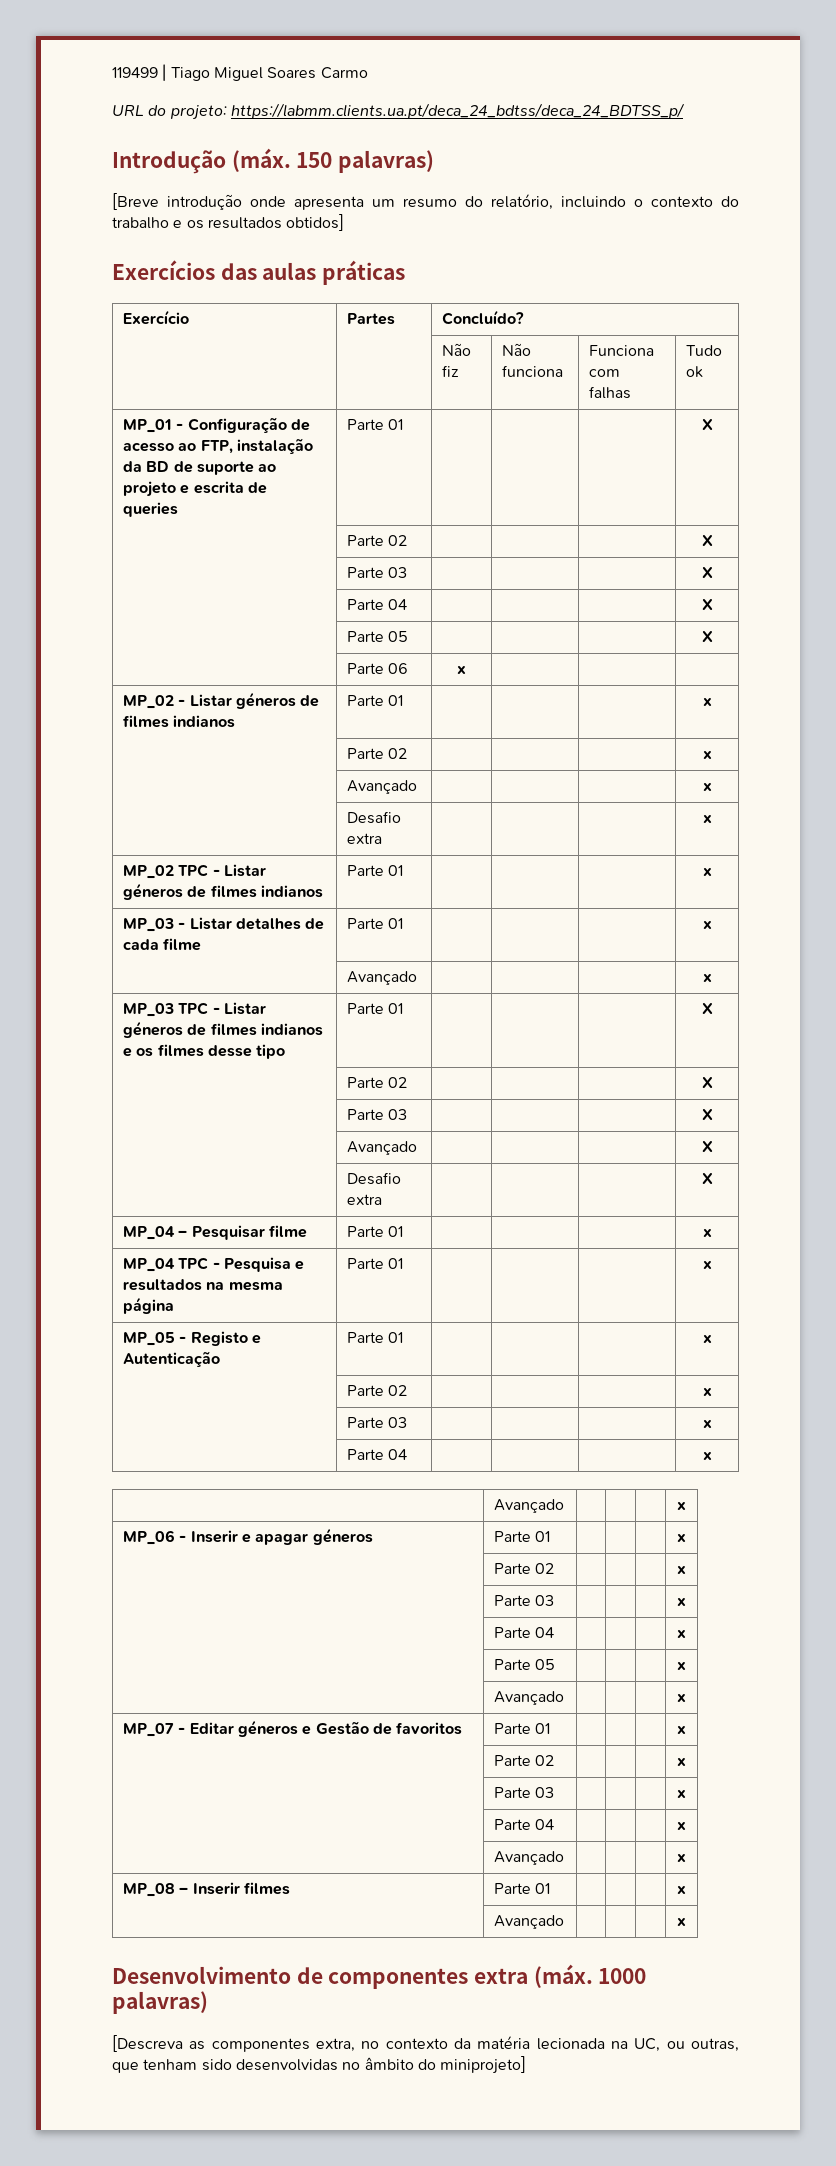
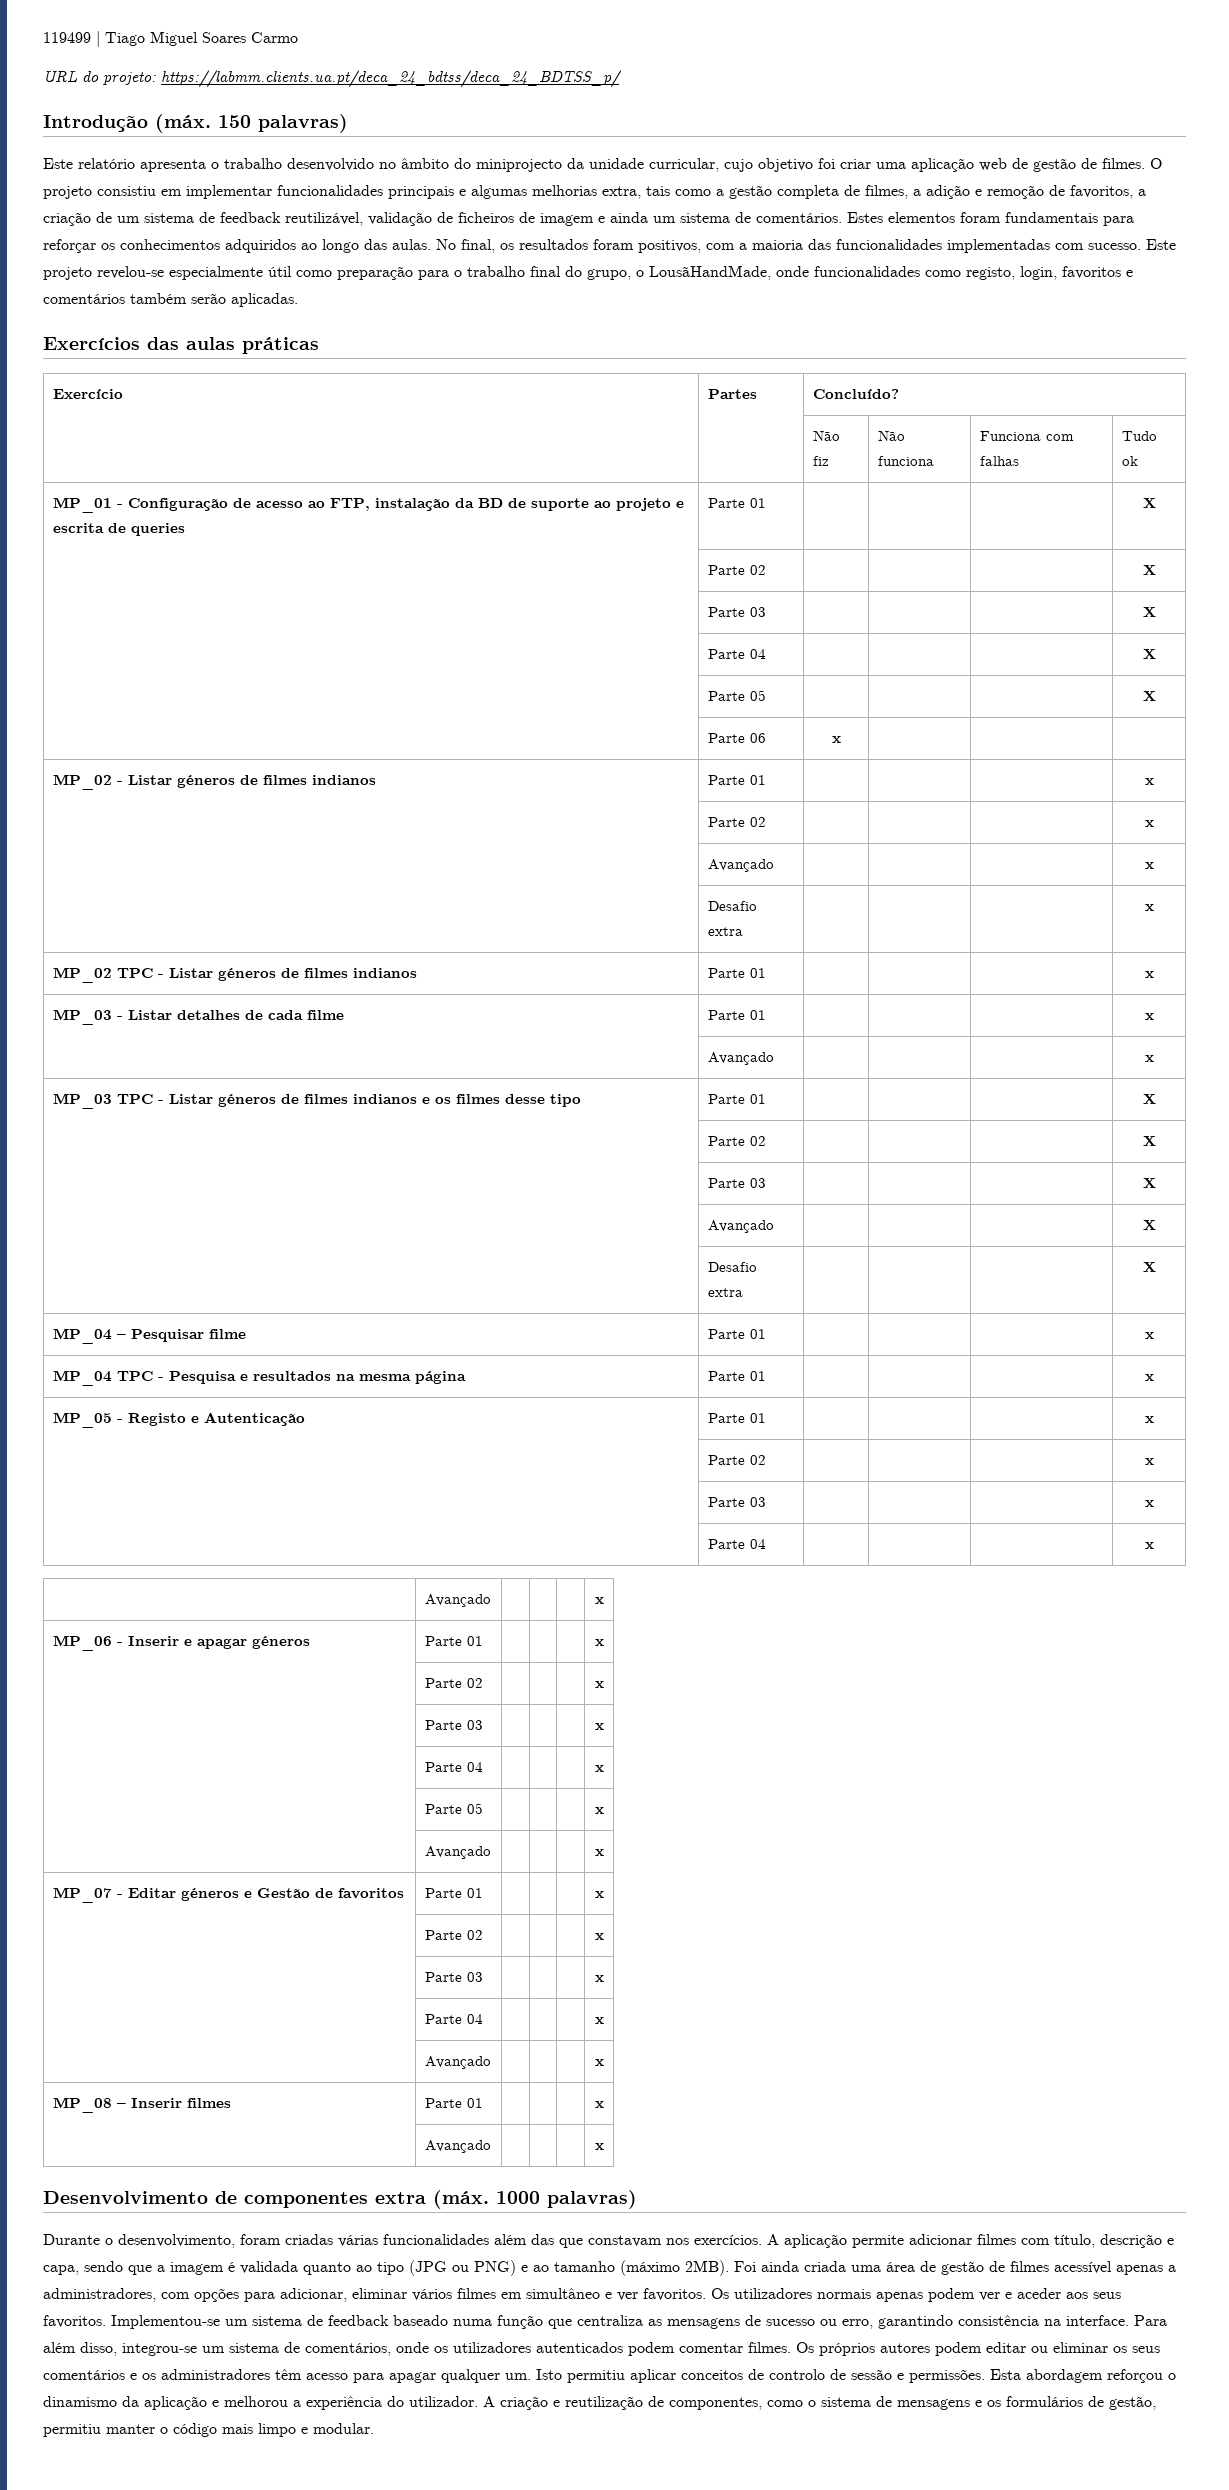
[112,193,739,210] [112,214,345,231] [Breve introdução onde apresenta um resumo do relatório, incluindo o contexto do trabalho e os resultados obtidos] -> [43,158,1162,172] [43,185,1146,199] [43,212,1134,226] [43,239,1176,253] [43,265,1133,280] [43,293,298,307] Este relatório apresenta o trabalho desenvolvido no âmbito do miniprojecto da unidade curricular, cujo objetivo foi criar uma aplicação web de gestão de filmes. O projeto consistiu em implementar funcionalidades principais e algumas melhorias extra, tais como a gestão completa de filmes, a adição e remoção de favoritos, a criação de um sistema de feedback reutilizável, validação de ficheiros de imagem e ainda um sistema de comentários. Estes elementos foram fundamentais para reforçar os conhecimentos adquiridos ao longo das aulas. No final, os resultados foram positivos, com a maioria das funcionalidades implementadas com sucesso. Este projeto revelou-se especialmente útil como preparação para o trabalho final do grupo, o LousãHandMade, onde funcionalidades como registo, login, favoritos e comentários também serão aplicadas.
[112,2035,740,2052] [112,2056,527,2074] [Descreva as componentes extra, no contexto da matéria lecionada na UC, ou outras, que tenham sido desenvolvidas no âmbito do miniprojeto] -> [43,2234,1174,2248] [43,2260,1176,2276] [43,2288,1121,2302] [43,2315,1167,2329] [43,2342,1160,2356] [43,2369,1176,2383] [43,2396,1156,2410] [43,2423,374,2437] Durante o desenvolvimento, foram criadas várias funcionalidades além das que constavam nos exercícios. A aplicação permite adicionar filmes com título, descrição e capa, sendo que a imagem é validada quanto ao tipo (JPG ou PNG) e ao tamanho (máximo 2MB). Foi ainda criada uma área de gestão de filmes acessível apenas a administradores, com opções para adicionar, eliminar vários filmes em simultâneo e ver favoritos. Os utilizadores normais apenas podem ver e aceder aos seus favoritos. Implementou-se um sistema de feedback baseado numa função que centraliza as mensagens de sucesso ou erro, garantindo consistência na interface. Para além disso, integrou-se um sistema de comentários, onde os utilizadores autenticados podem comentar filmes. Os próprios autores podem editar ou eliminar os seus comentários e os administradores têm acesso para apagar qualquer um. Isto permitiu aplicar conceitos de controlo de sessão e permissões. Esta abordagem reforçou o dinamismo da aplicação e melhorou a experiência do utilizador. A criação e reutilização de componentes, como o sistema de mensagens e os formulários de gestão, permitiu manter o código mais limpo e modular.

